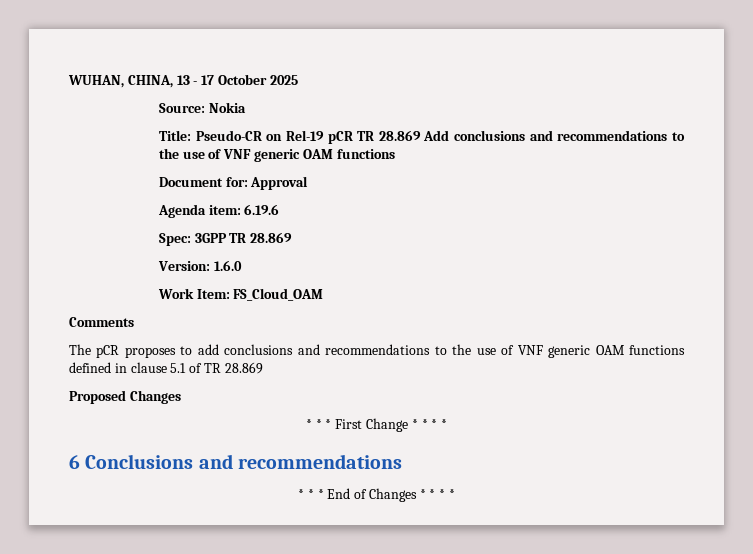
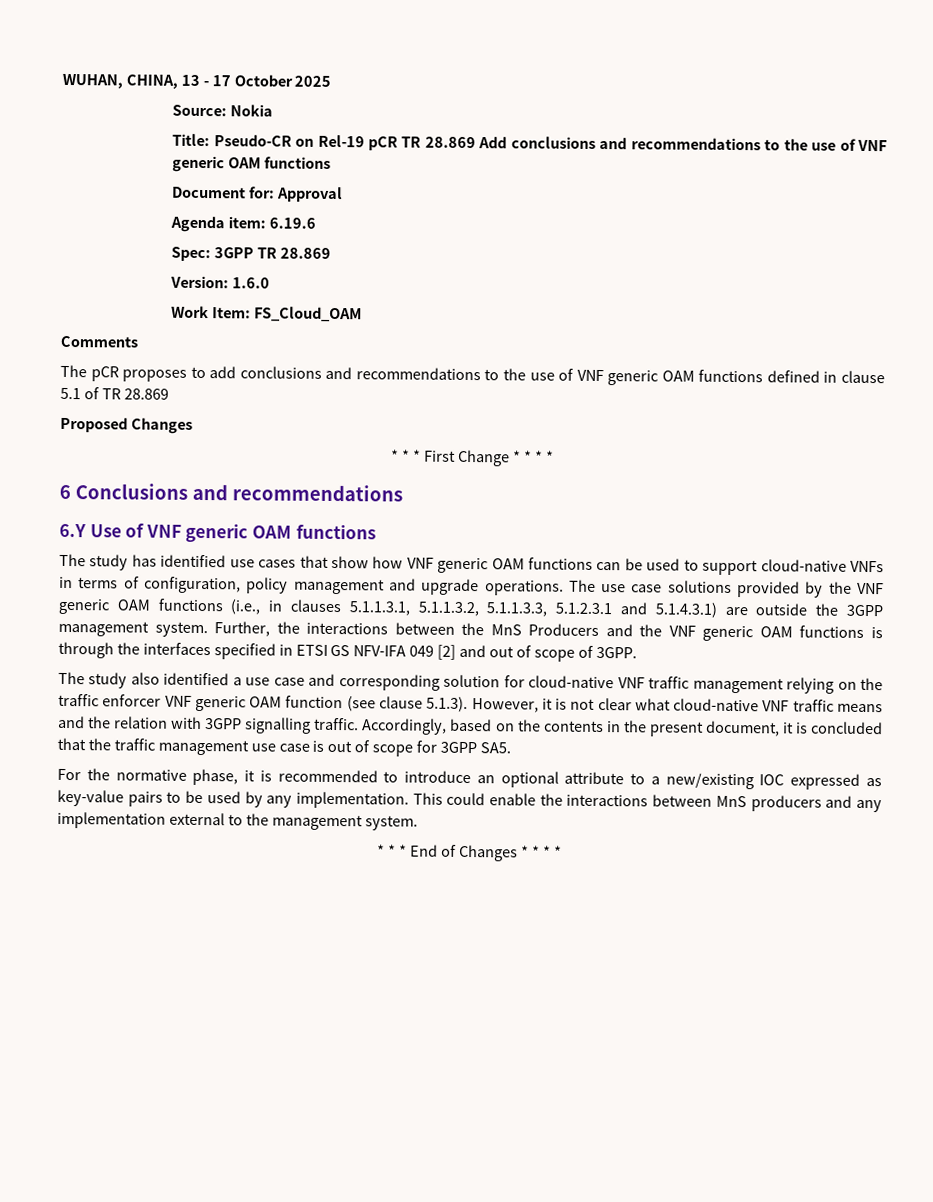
(402, 461) none -> [59,523,376,543] [59,553,885,576] [59,576,884,598] [58,598,883,618] [58,620,883,642] [58,641,637,662] [58,671,883,694] [58,693,884,713] [58,715,883,737] [57,737,511,757] [57,768,882,790] [57,789,882,813] [57,811,418,831] // 6.Y Use of VNF generic OAM functions // The study has identified use cases that show how VNF generic OAM functions can be used to support cloud-native VNFs in terms of configuration, policy management and upgrade operations. The use case solutions provided by the VNF generic OAM functions (i.e., in clauses 5.1.1.3.1, 5.1.1.3.2, 5.1.1.3.3, 5.1.2.3.1 and 5.1.4.3.1) are outside the 3GPP management system. Further, the interactions between the MnS Producers and the VNF generic OAM functions is through the interfaces specified in ETSI GS NFV-IFA 049 [2] and out of scope of 3GPP. // The study also identified a use case and corresponding solution for cloud-native VNF traffic management relying on the traffic enforcer VNF generic OAM function (see clause 5.1.3). However, it is not clear what cloud-native VNF traffic means and the relation with 3GPP signalling traffic. Accordingly, based on the contents in the present document, it is concluded that the traffic management use case is out of scope for 3GPP SA5. // For the normative phase, it is recommended to introduce an optional attribute to a new/existing IOC expressed as key-value pairs to be used by any implementation. This could enable the interactions between MnS producers and any implementation external to the management system.

